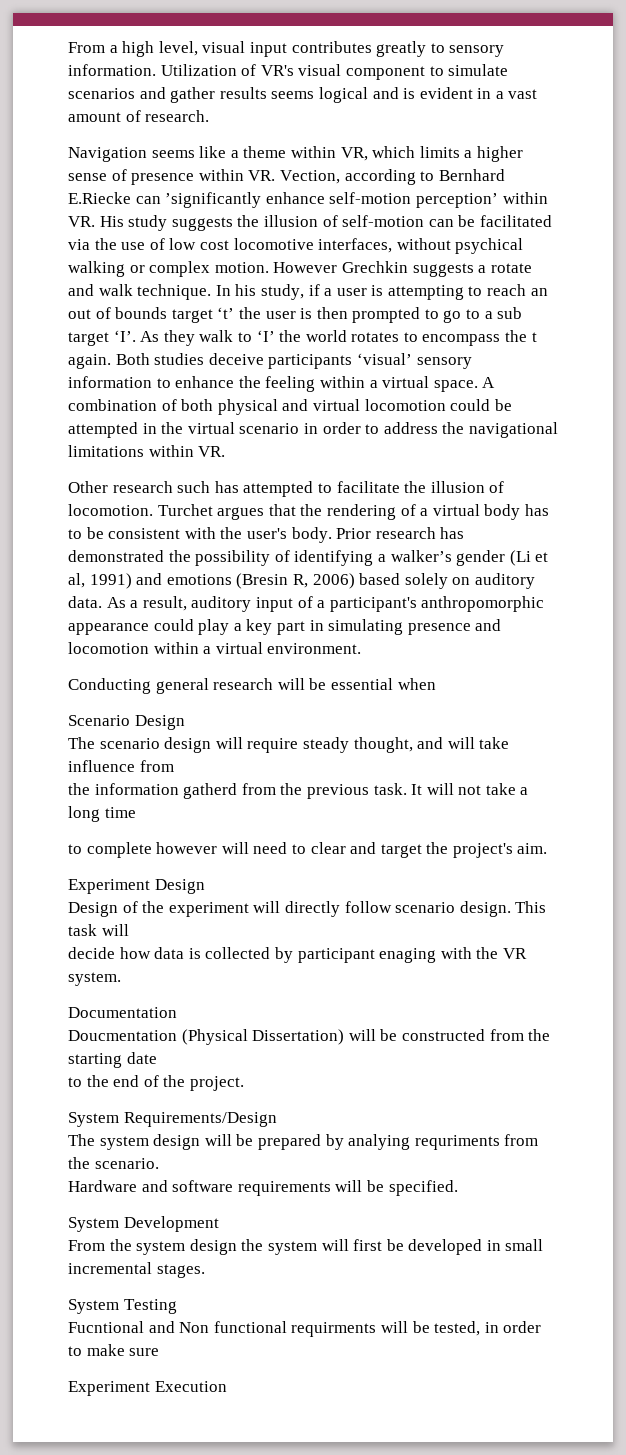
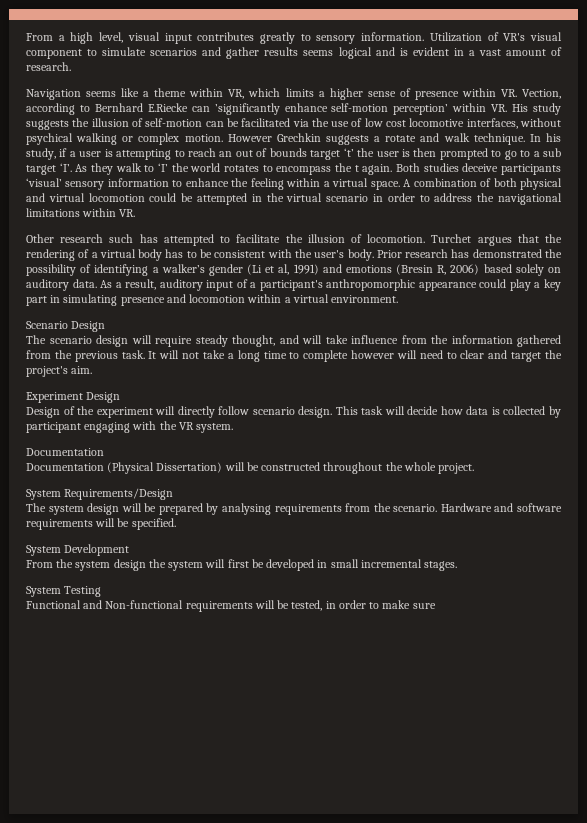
[68,678,436,694] // Conducting general research will be essential when -> (399, 299) none
(174, 766) // -> (427, 339) none
[183,783,238,799] gatherd -> [517,335,561,347] gathered
(136, 812) // -> (287, 355) none
(129, 930) // -> (405, 410) none
[379,948,437,963] enaging -> [84,422,131,433] engaging
[68,1030,177,1041] Doucmentation -> [26,463,104,471] Documentation
[489,1029,551,1041] [68,1052,157,1068] [68,1075,186,1087] from the starting date // to the end of the -> [323,462,436,474] throughout the whole
[348,1134,500,1150] analying requriments -> [222,503,342,515] analysing requirements
(159, 1163) // -> (438, 508) none
[68,1321,377,1337] Fucntional and Non functional requirments -> [26,600,253,612] Functional and Non-functional requirements
[68,1381,227,1396] // Experiment Execution -> (436, 606) none

